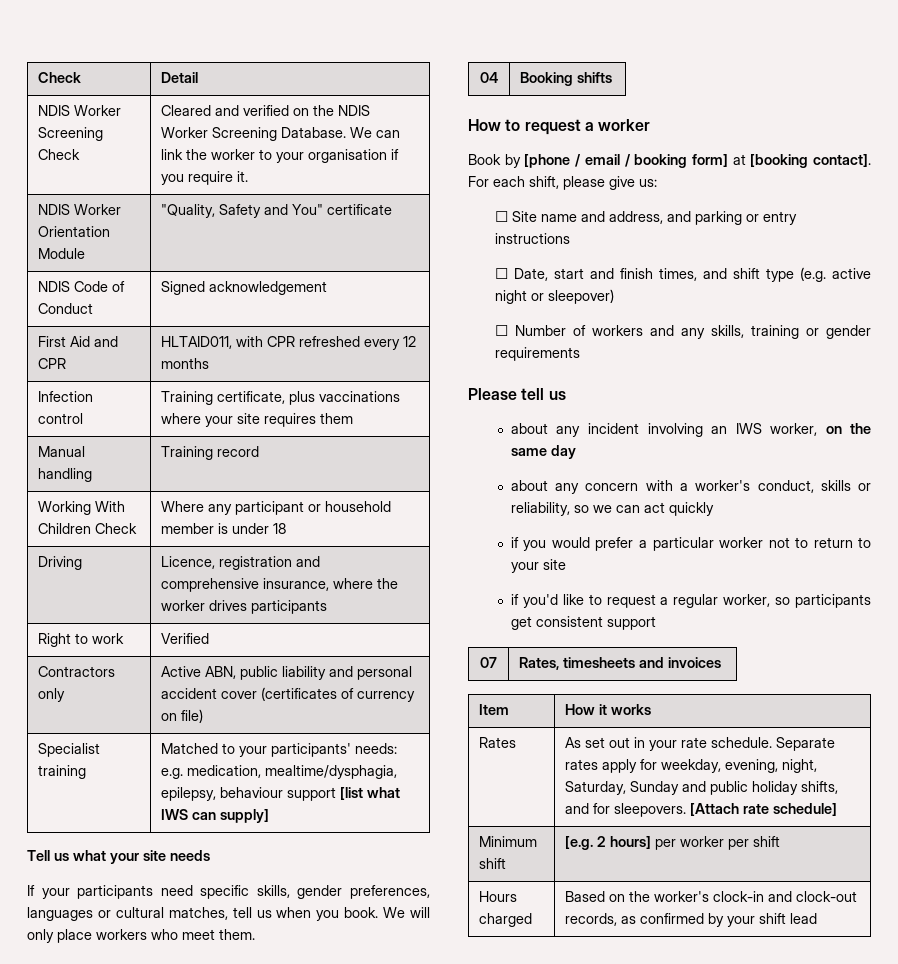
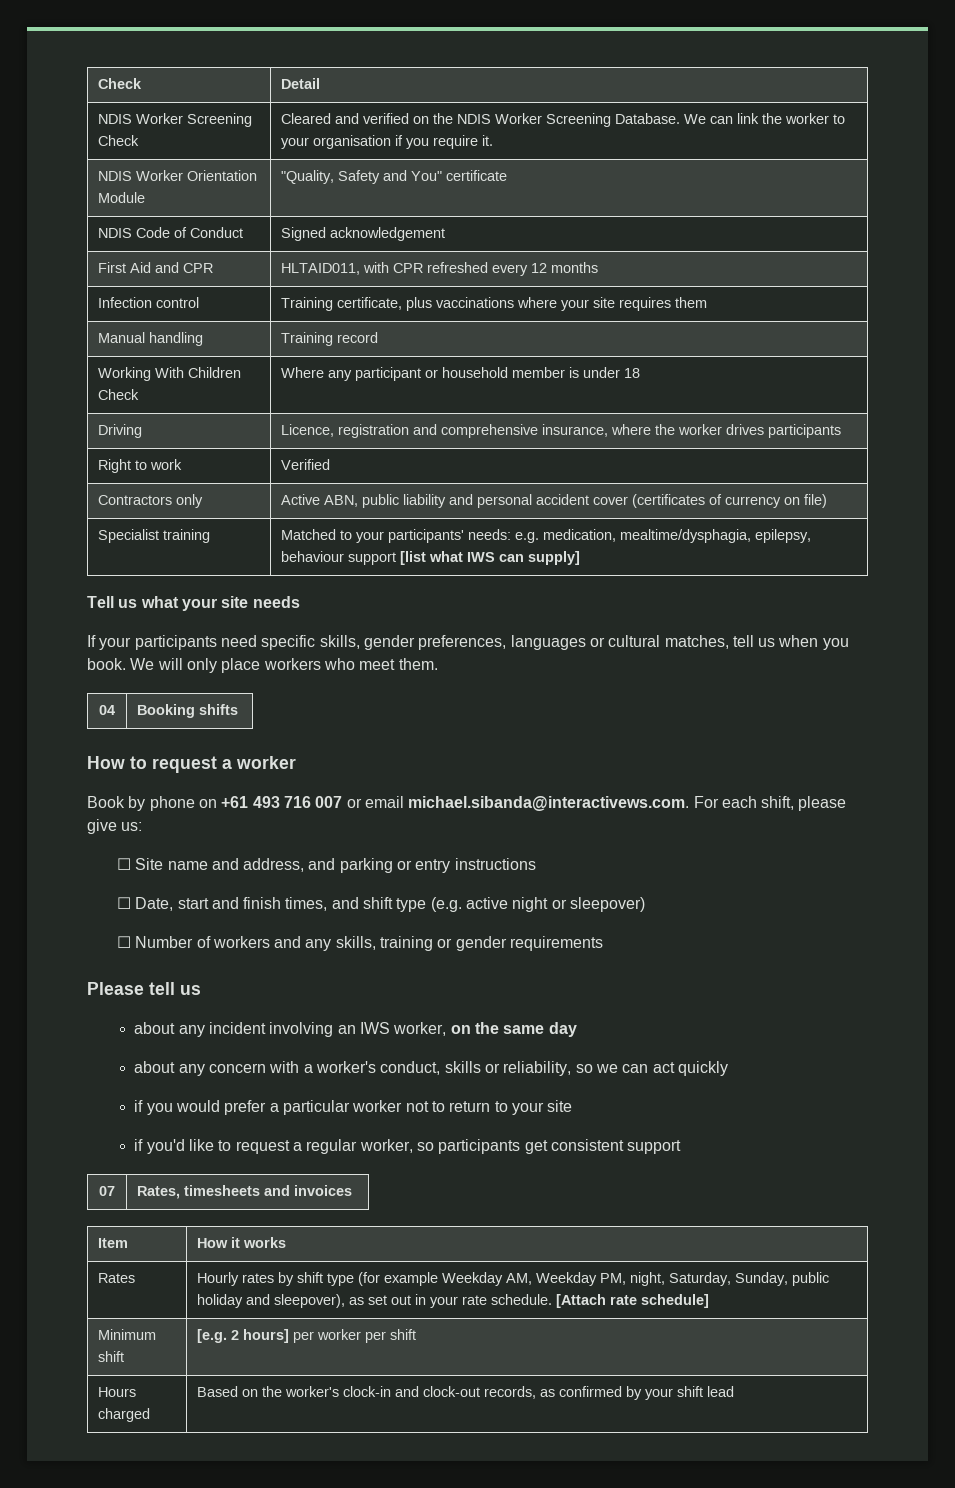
[524,154,871,168] [phone / email / booking form] at [booking contact]. -> [149,796,690,811] phone on +61 493 716 007 or email michael.sibanda@interactivews.com.
[565,737,582,748] As -> [197,1272,830,1286] [197,1294,365,1308] Hourly rates by shift type (for example Weekday AM, Weekday PM, night, Saturday, Sunday, public holiday and sleepover), as
[776,737,836,751] [565,759,818,773] [565,781,839,795] [565,803,687,817] Separate rates apply for weekday, evening, night, Saturday, Sunday and public holiday shifts, and for sleepovers. -> (553, 1299) none

